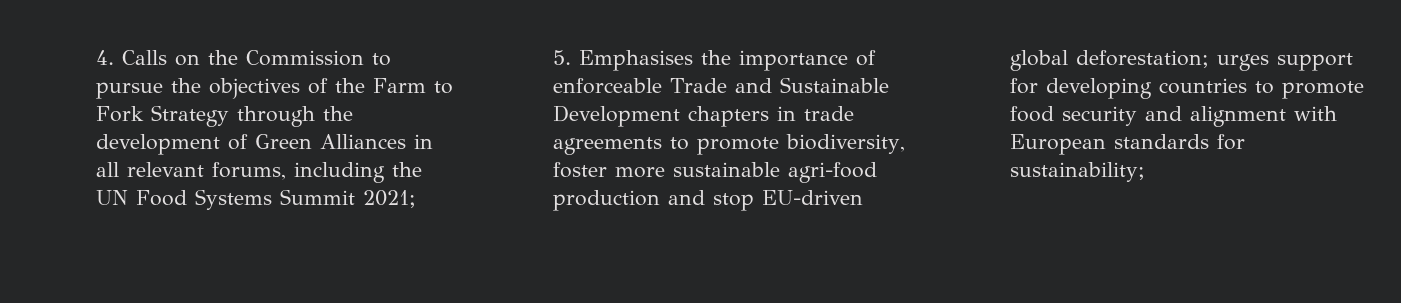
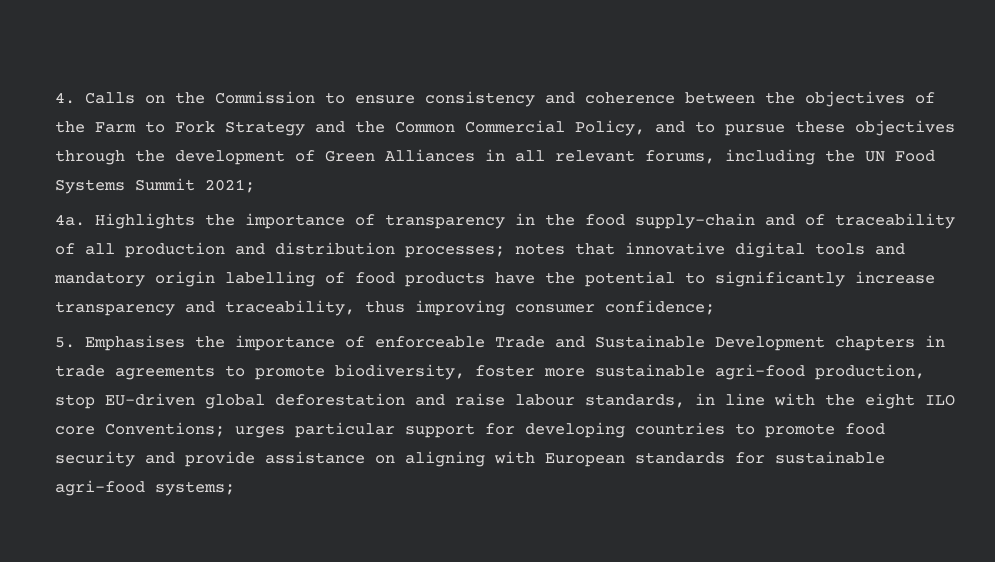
[95,82,163,99] pursue -> [355,91,756,107] ensure consistency and coherence between
(229, 116) none -> [315,120,956,136] and the Common Commercial Policy, and to pursue these objectives
(416, 199) none -> [55,213,956,229] [55,242,906,258] [54,271,936,287] [55,300,716,316] // 4a. Highlights the importance of transparency in the food supply-chain and of traceability of all production and distribution processes; notes that innovative digital tools and mandatory origin labelling of food products have the potential to significantly increase transparency and traceability, thus improving consumer confidence;
[552,190,705,211] production and -> [815,364,926,380] production,
[1075,50,1269,71] deforestation; urges -> [275,393,956,409] [55,422,396,438] deforestation and raise labour standards, in line with the eight ILO core Conventions; urges particular
[1189,106,1286,127] alignment -> [185,451,486,467] provide assistance on aligning
[1009,162,1145,182] sustainability; -> [775,451,886,464] [55,480,236,496] sustainable agri-food systems;

